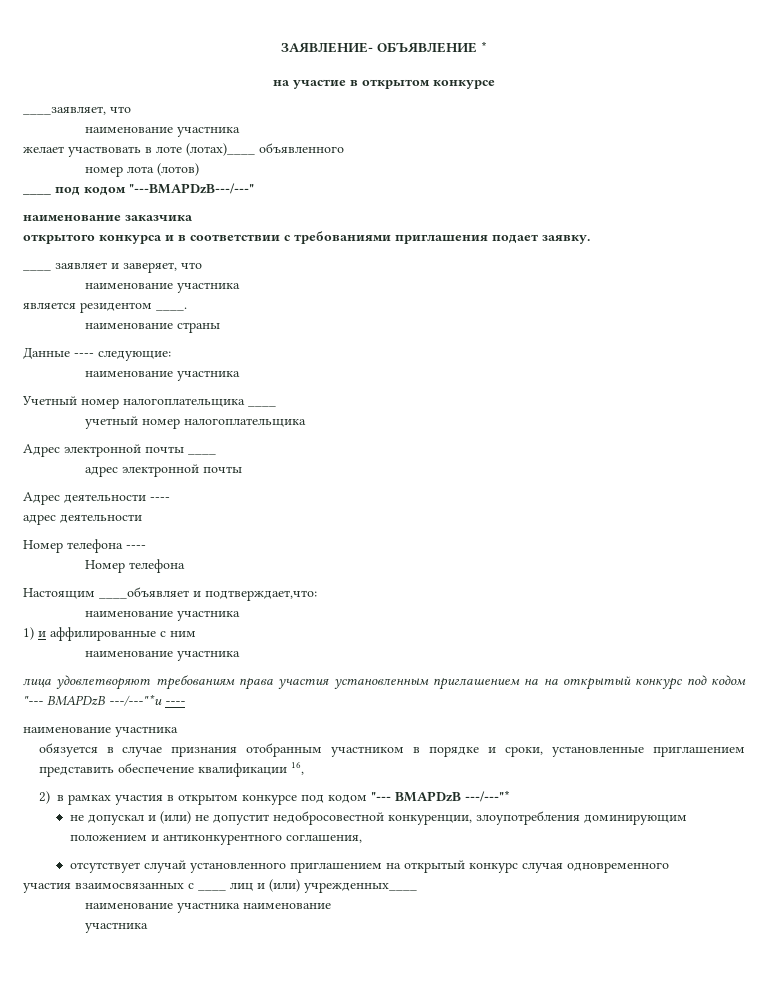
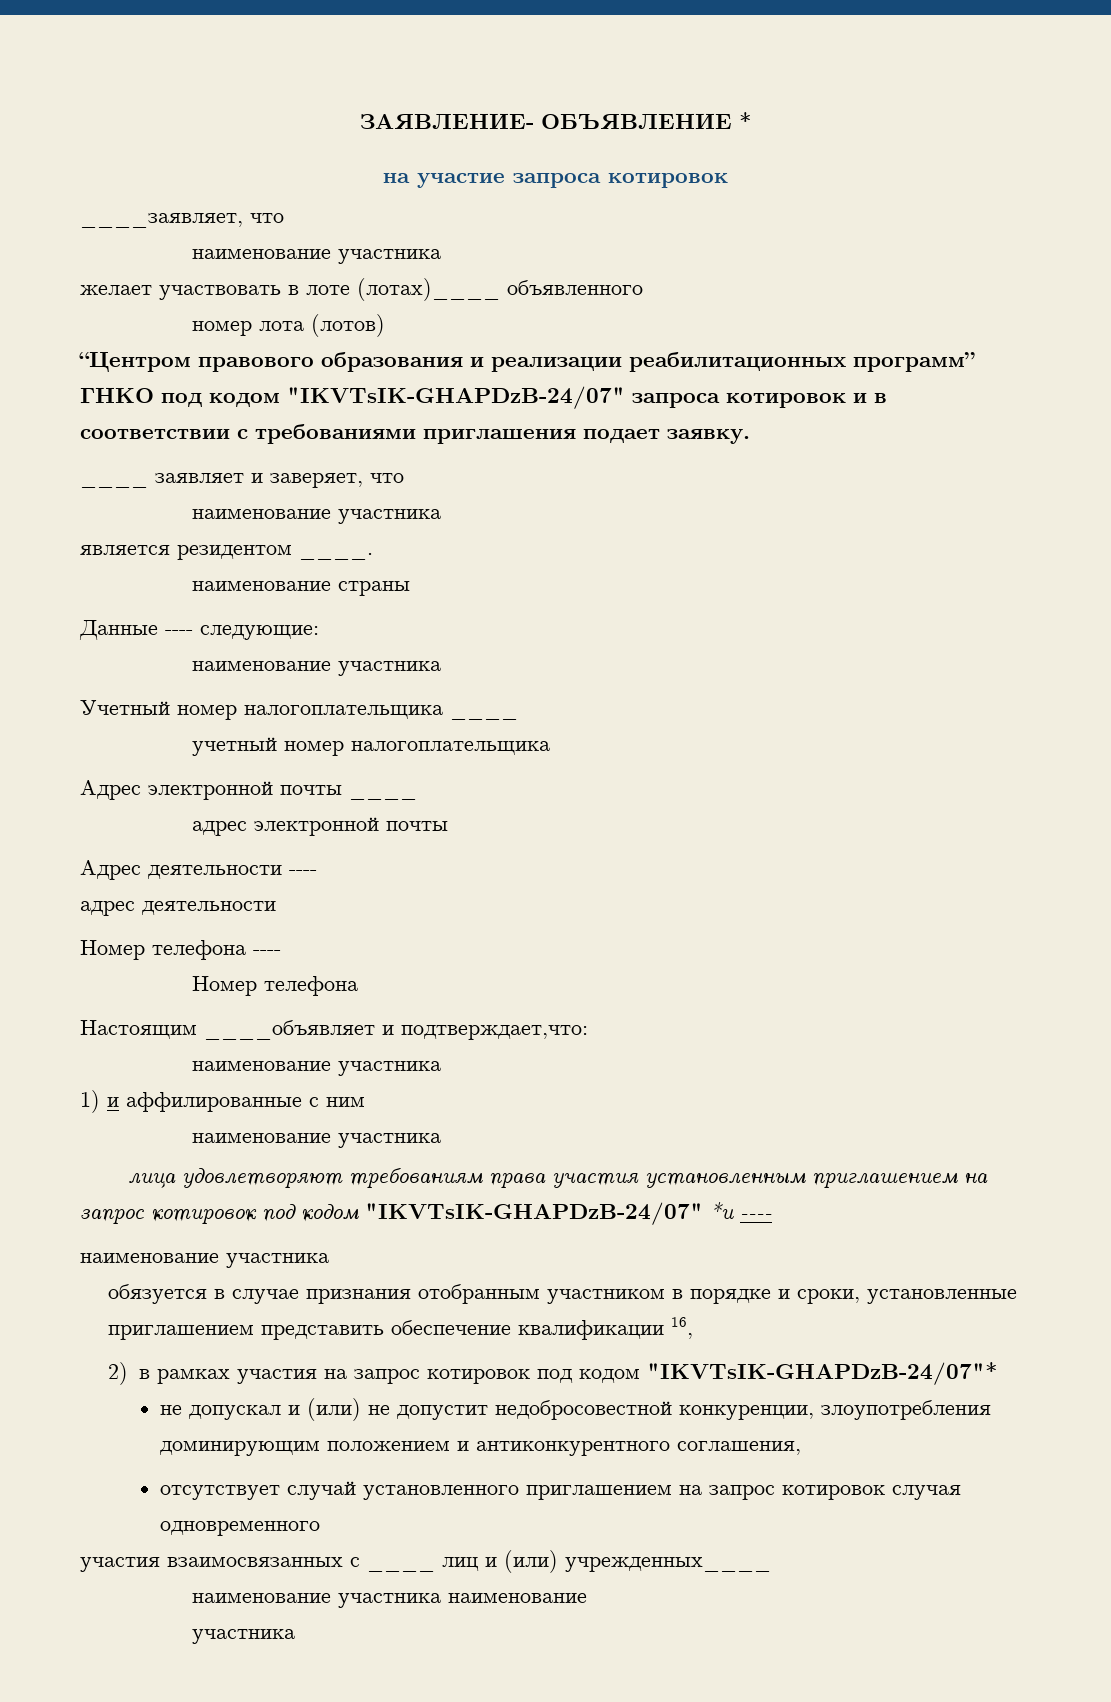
[350,79,495,89] в открытом конкурсе -> [513,173,728,188] запроса котировок
[23,183,254,196] [23,215,193,221] [23,234,162,244] ____ под кодом "---BMAPDzB---/---" // наименование заказчика // открытого конкурса -> [79,352,975,372] [80,386,846,409] “Центром правового образования и реализации реабилитационных программ” ГНКО под кодом "IKVTsIK-GHAPDzB-24/07" запроса котировок
[543,675,747,690] [23,694,162,706] на открытый конкурс под кодом "--- BMAPDzB ---/---"*и -> [80,1202,734,1225] запрос котировок под кодом "IKVTsIK-GHAPDzB-24/07" *и
[166,790,510,805] в открытом конкурсе под кодом "--- BMAPDzB ---/---"* -> [323,1362,998,1385] на запрос котировок под кодом "IKVTsIK-GHAPDzB-24/07"*
[403,860,518,873] открытый конкурс -> [708,1485,885,1500] запрос котировок

